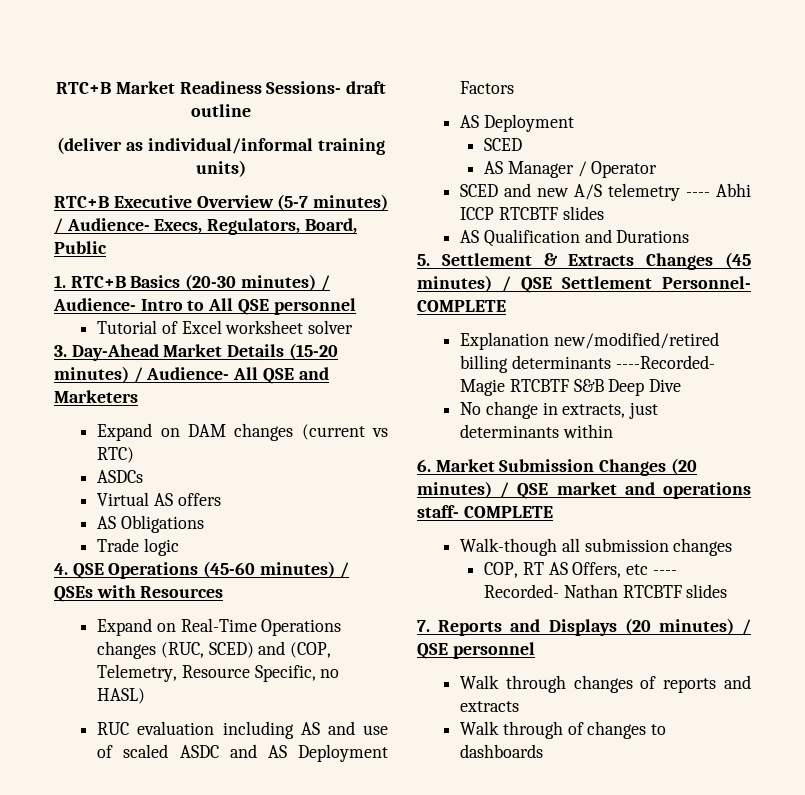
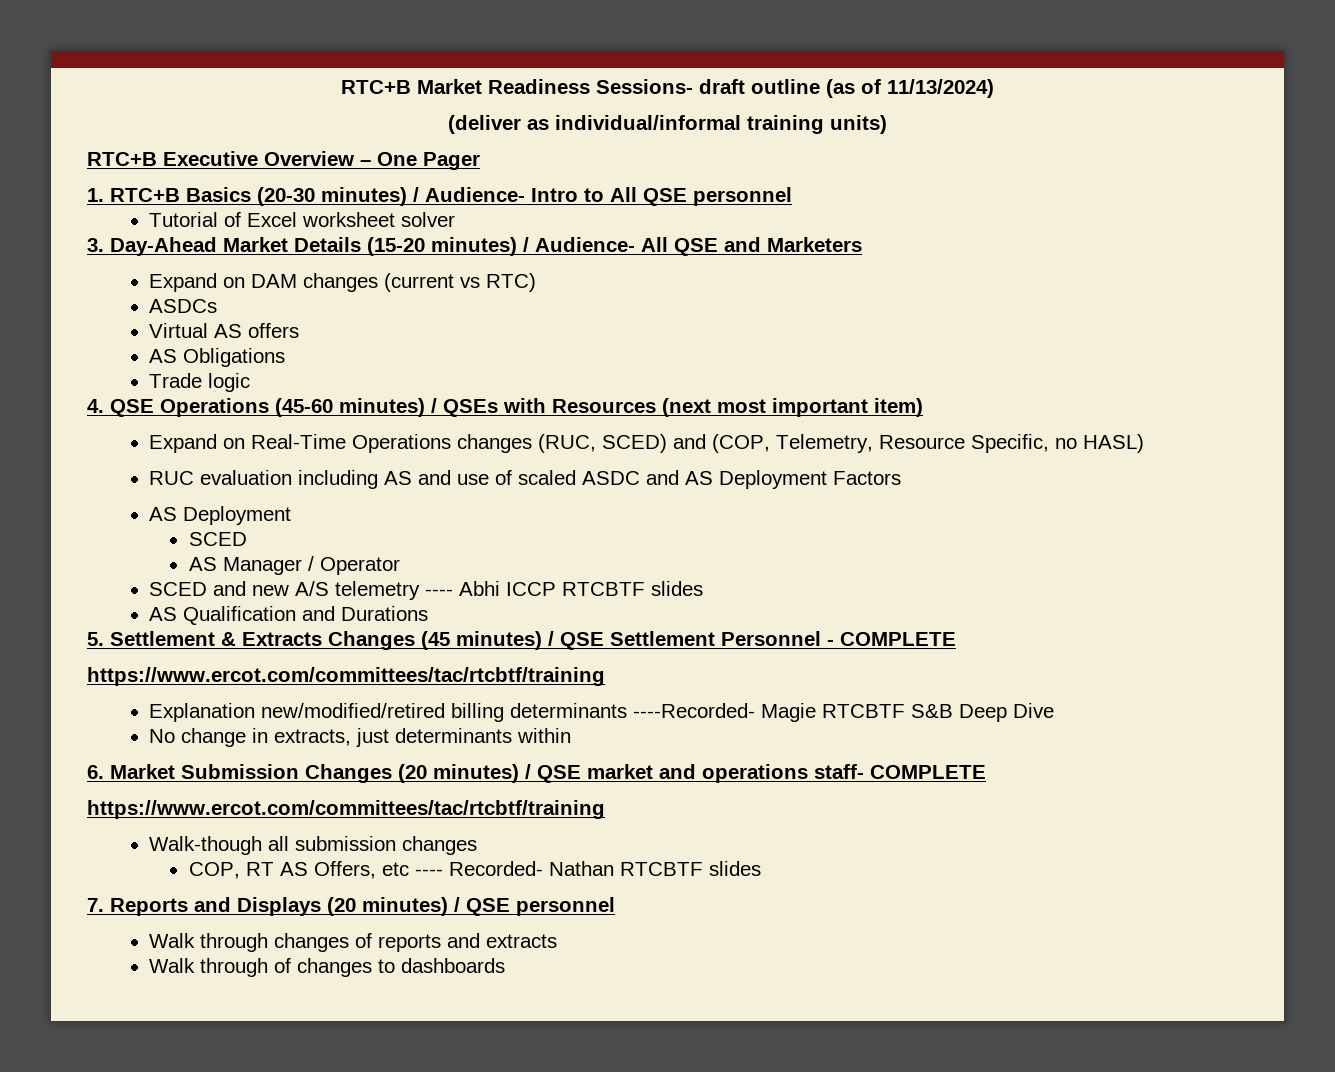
(251, 110) none -> [826,79,994,98] (as of 11/13/2024)
[277,194,388,211] [54,218,357,235] [54,241,107,254] (5-7 minutes) / Audience- Execs, Regulators, Board, Public -> [360,152,480,170] – One Pager
(224, 592) none -> [662,398,923,417] (next most important item)
[662,276,751,289] [417,300,506,312] Personnel- COMPLETE -> [721,631,956,646] [87,667,605,686] Personnel - COMPLETE // https://www.ercot.com/committees/tac/rtcbtf/training
(553, 512) none -> [87,800,605,819] // https://www.ercot.com/committees/tac/rtcbtf/training

